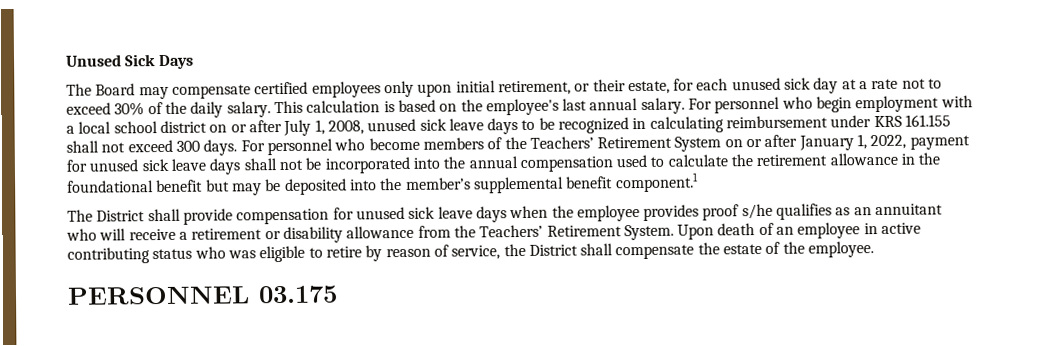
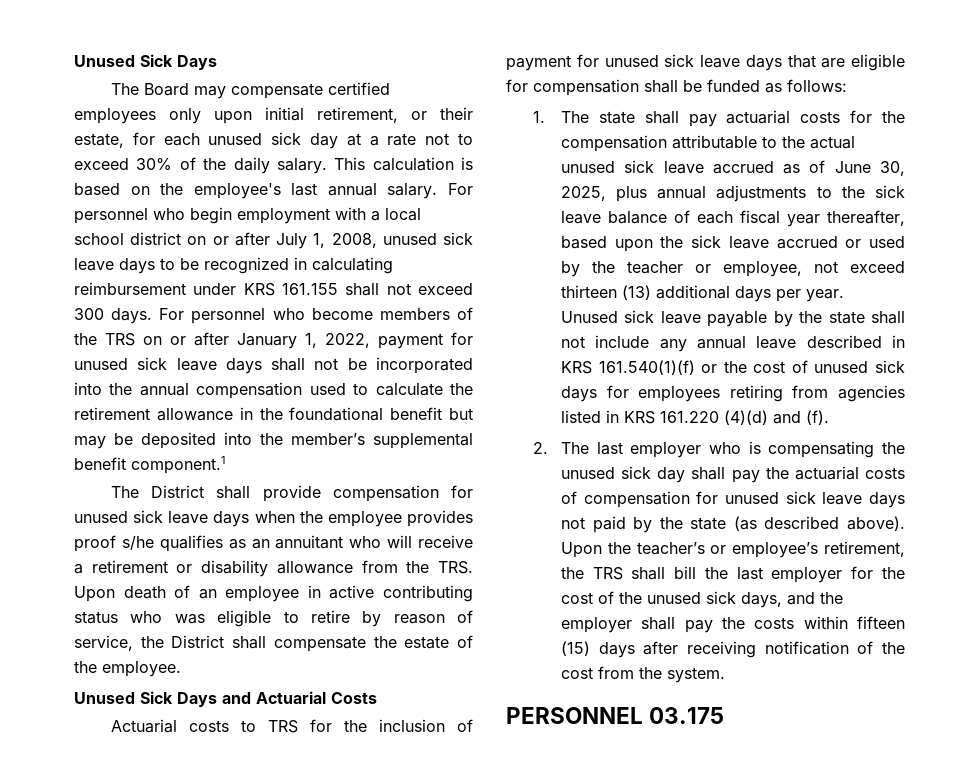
[529,136,722,152] Teachers’ Retirement System -> [105,333,135,346] TRS
[479,224,674,241] Teachers’ Retirement System. -> [438,561,474,574] TRS.
(875, 249) none -> [74,691,377,707] [111,719,473,733] [506,54,905,71] [506,79,847,96] [533,110,905,127] [560,135,855,152] [560,160,905,176] [560,185,905,202] [560,210,905,227] [560,235,905,252] [560,261,905,277] [560,285,844,302] [560,310,905,327] [560,335,905,352] [560,360,905,375] [560,385,905,402] [560,410,829,425] [533,441,905,458] [560,466,905,483] [560,491,905,508] [560,516,905,533] [560,541,905,558] [560,566,905,583] [560,591,843,608] [560,616,905,633] [560,641,905,658] [560,666,725,683] // Unused Sick Days and Actuarial Costs // Actuarial costs to TRS for the inclusion of payment for unused sick leave days that are eligible for compensation shall be funded as follows: // 1. The state shall pay actuarial costs for the compensation attributable to the actual unused sick leave accrued as of June 30, 2025, plus annual adjustments to the sick leave balance of each fiscal year thereafter, based upon the sick leave accrued or used by the teacher or employee, not exceed thirteen (13) additional days per year. Unused sick leave payable by the state shall not include any annual leave described in KRS 161.540(1)(f) or the cost of unused sick days for employees retiring from agencies listed in KRS 161.220 (4)(d) and (f). // 2. The last employer who is compensating the unused sick day shall pay the actuarial costs of compensation for unused sick leave days not paid by the state (as described above). Upon the teacher’s or employee’s retirement, the TRS shall bill the last employer for the cost of the unused sick days, and the employer shall pay the costs within fifteen (15) days after receiving notification of the cost from the system.

